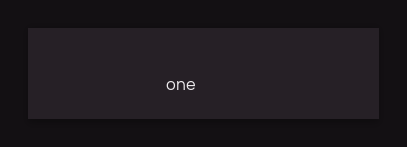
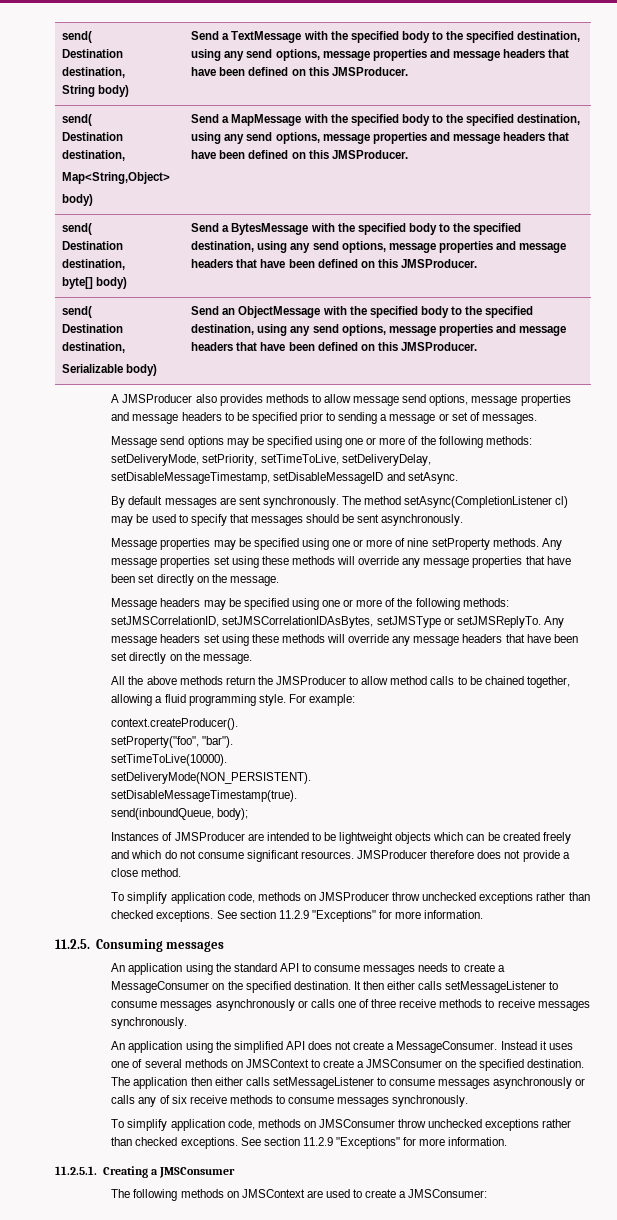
[166,81,197,90] one -> [62,31,93,43] [62,49,124,58] [62,67,126,78] [62,85,130,97] [191,31,581,43] [191,49,570,61] [191,67,408,76] [62,114,93,126] [62,132,124,141] [62,150,126,161] [62,172,171,184] [62,194,94,206] [191,114,581,126] [191,132,570,144] [191,150,408,159] [62,223,93,235] [62,241,124,250] [62,259,126,270] [62,277,128,289] [191,223,522,235] [191,241,567,253] [191,259,477,268] [62,306,93,318] [62,324,124,333] [62,342,126,353] [62,364,158,376] [191,306,534,318] [191,324,567,336] [191,342,477,351] [111,394,571,406] [111,412,537,424] [111,436,532,448] [111,454,431,466] [111,472,458,484] [111,496,569,508] [111,514,464,526] [111,538,562,550] [111,556,571,568] [111,574,279,586] [111,598,509,610] [111,616,564,628] [111,634,578,646] [111,652,252,664] [111,676,570,688] [111,694,355,706] [111,718,239,730] [111,736,234,748] [111,754,228,766] [111,772,312,784] [111,790,298,802] [111,808,249,820] [111,832,571,844] [111,850,570,862] [111,868,182,877] [111,892,590,904] [111,910,484,922] [55,939,225,952] [111,963,505,975] [111,981,559,993] [111,999,590,1011] [111,1017,188,1029] [111,1041,573,1053] [111,1059,584,1071] [111,1077,586,1089] [111,1095,469,1107] [111,1119,572,1131] [111,1137,508,1149] [55,1166,235,1178] [111,1189,488,1201] send( // Destination destination, // String body) | Send a TextMessage with the specified body to the specified destination, using any send options, message properties and message headers that have been defined on this JMSProducer. // send( // Destination destination, // Map<String,Object> // body) | Send a MapMessage with the specified body to the specified destination, using any send options, message properties and message headers that have been defined on this JMSProducer. // send( // Destination destination, // byte[] body) | Send a BytesMessage with the specified body to the specified destination, using any send options, message properties and message headers that have been defined on this JMSProducer. // send( // Destination destination, // Serializable body) | Send an ObjectMessage with the specified body to the specified destination, using any send options, message properties and message headers that have been defined on this JMSProducer. // A JMSProducer also provides methods to allow message send options, message properties and message headers to be specified prior to sending a message or set of messages. // Message send options may be specified using one or more of the following methods: setDeliveryMode, setPriority, setTimeToLive, setDeliveryDelay, setDisableMessageTimestamp, setDisableMessageID and setAsync. // By default messages are sent synchronously. The method setAsync(CompletionListener cl) may be used to specify that messages should be sent asynchronously. // Message properties may be specified using one or more of nine setProperty methods. Any message properties set using these methods will override any message properties that have been set directly on the message. // Message headers may be specified using one or more of the following methods: setJMSCorrelationID, setJMSCorrelationIDAsBytes, setJMSType or setJMSReplyTo. Any message headers set using these methods will override any message headers that have been set directly on the message. // All the above methods return the JMSProducer to allow method calls to be chained together, allowing a fluid programming style. For example: // context.createProducer(). // setProperty("foo", "bar"). // setTimeToLive(10000). // setDeliveryMode(NON_PERSISTENT). // setDisableMessageTimestamp(true). // send(inboundQueue, body); // Instances of JMSProducer are intended to be lightweight objects which can be created freely and which do not consume significant resources. JMSProducer therefore does not provide a close method. // To simplify application code, methods on JMSProducer throw unchecked exceptions rather than checked exceptions. See section 11.2.9 "Exceptions" for more information. // 11.2.5. Consuming messages // An application using the standard API to consume messages needs to create a MessageConsumer on the specified destination. It then either calls setMessageListener to consume messages asynchronously or calls one of three receive methods to receive messages synchronously. // An application using the simplified API does not create a MessageConsumer. Instead it uses one of several methods on JMSContext to create a JMSConsumer on the specified destination. The application then either calls setMessageListener to consume messages asynchronously or calls any of six receive methods to consume messages synchronously. // To simplify application code, methods on JMSConsumer throw unchecked exceptions rather than checked exceptions. See section 11.2.9 "Exceptions" for more information. // 11.2.5.1. Creating a JMSConsumer // The following methods on JMSContext are used to create a JMSConsumer:

